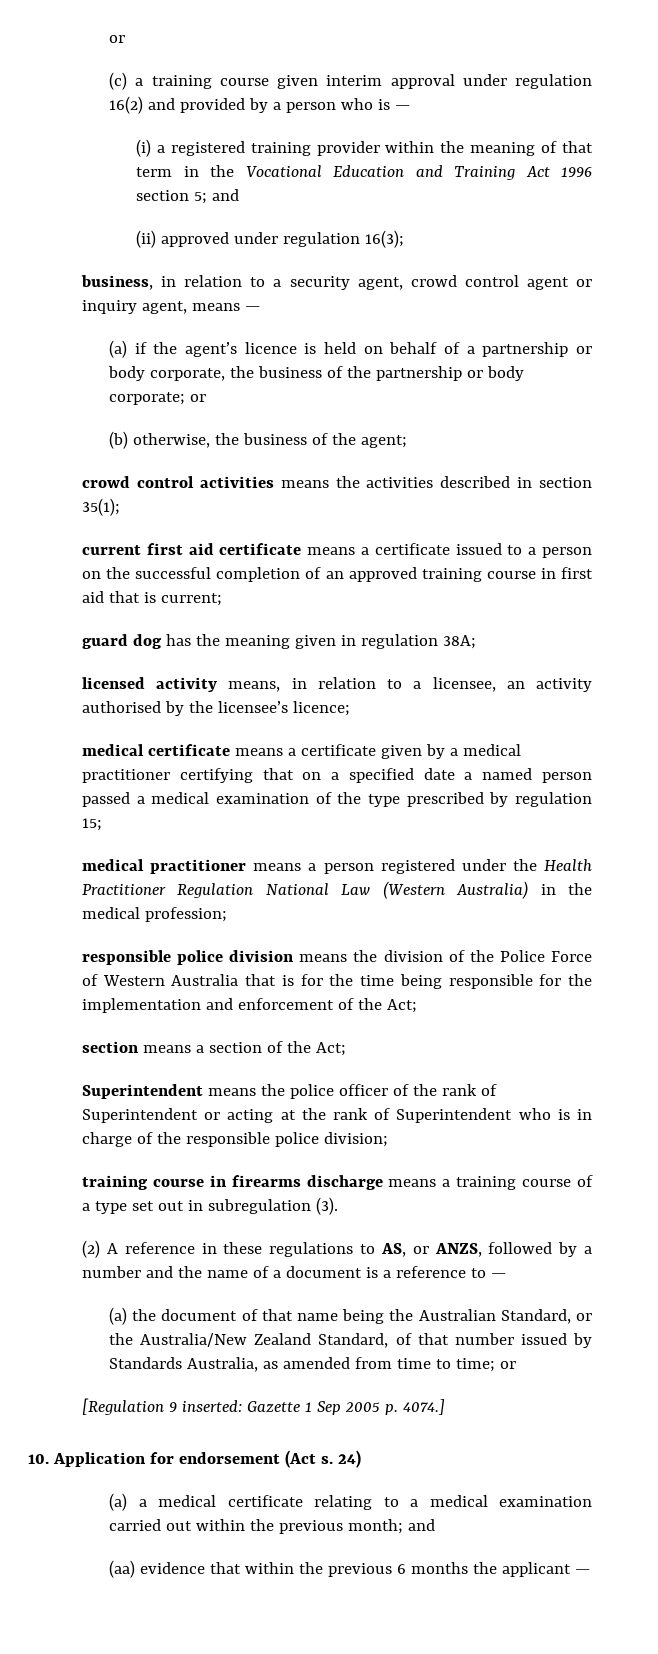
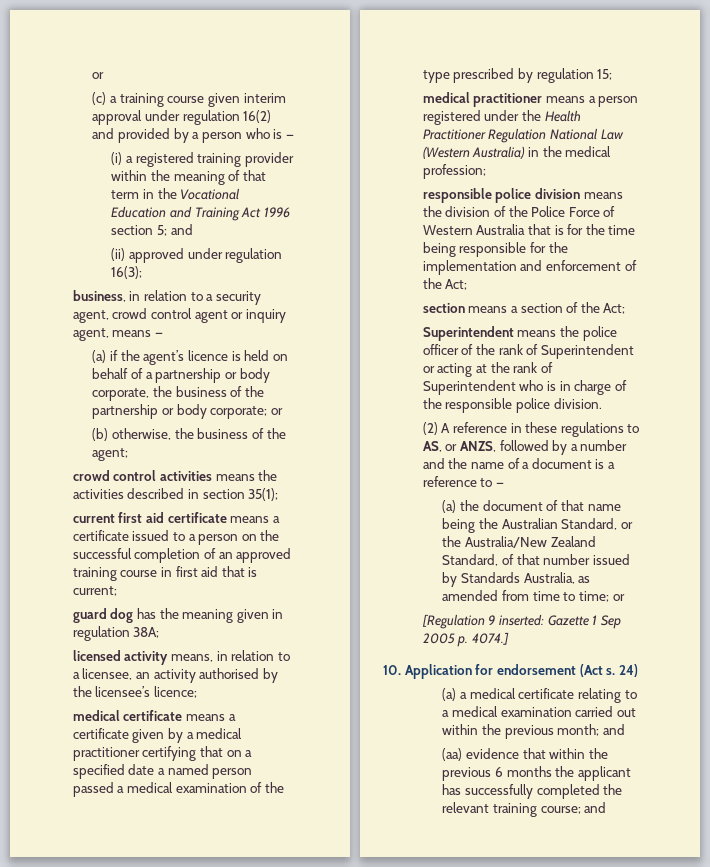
[323,1132,388,1147] [81,1175,594,1190] [81,1197,338,1215] division; // training course in firearms discharge means a training course of a type set out in subregulation (3). -> [553,398,602,409] division.
[574,1569,590,1574] — -> [442,784,623,799] [442,802,607,817] has successfully completed the relevant training course; and

